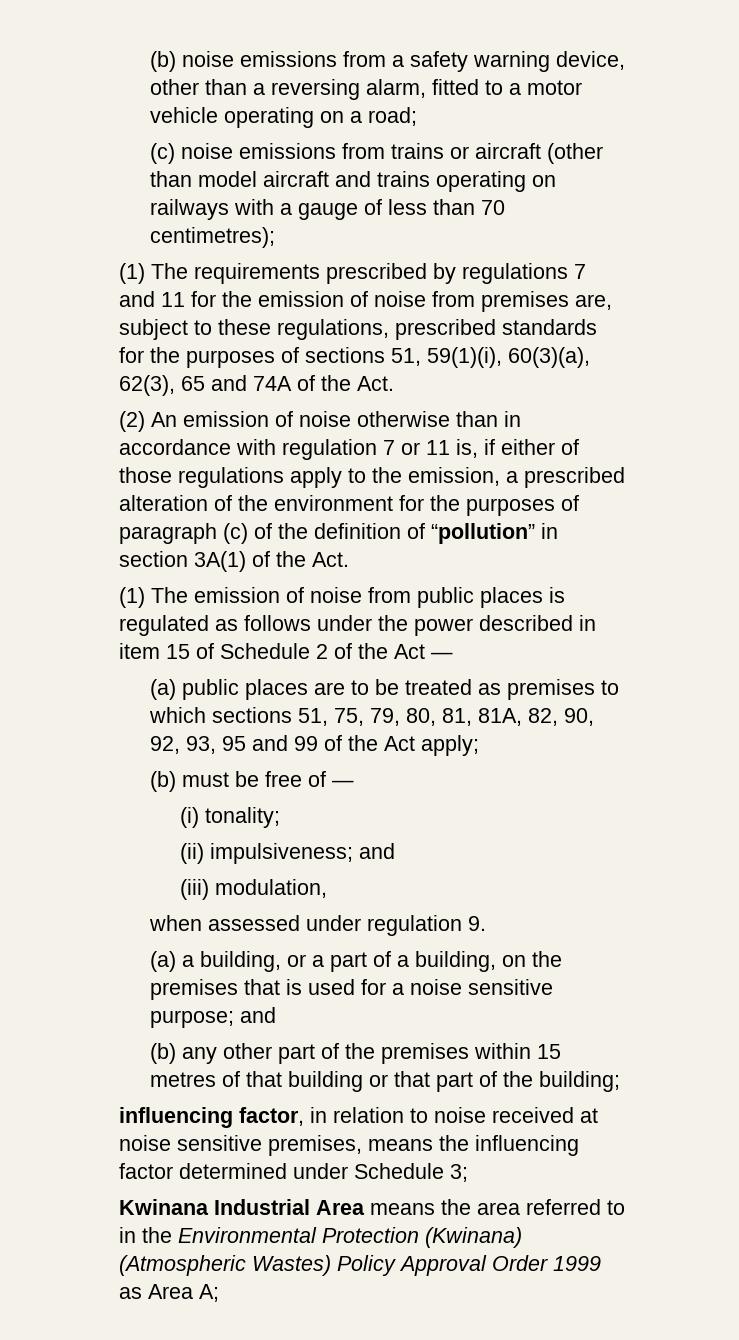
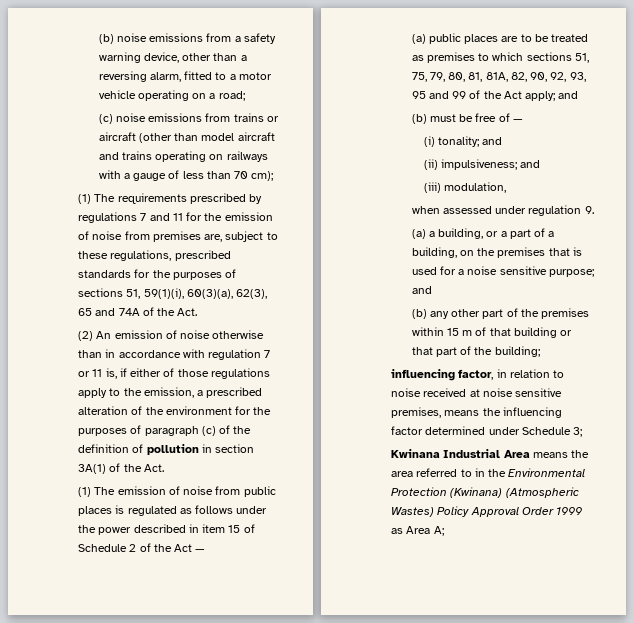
[149,227,275,248] centimetres); -> [251,171,274,181] cm);
[431,523,536,544] “pollution” -> [146,444,199,455] pollution
(479, 745) none -> [558,91,579,99] and
(281, 817) none -> [481,137,502,145] and
[149,1072,216,1087] metres -> [462,330,473,336] m

